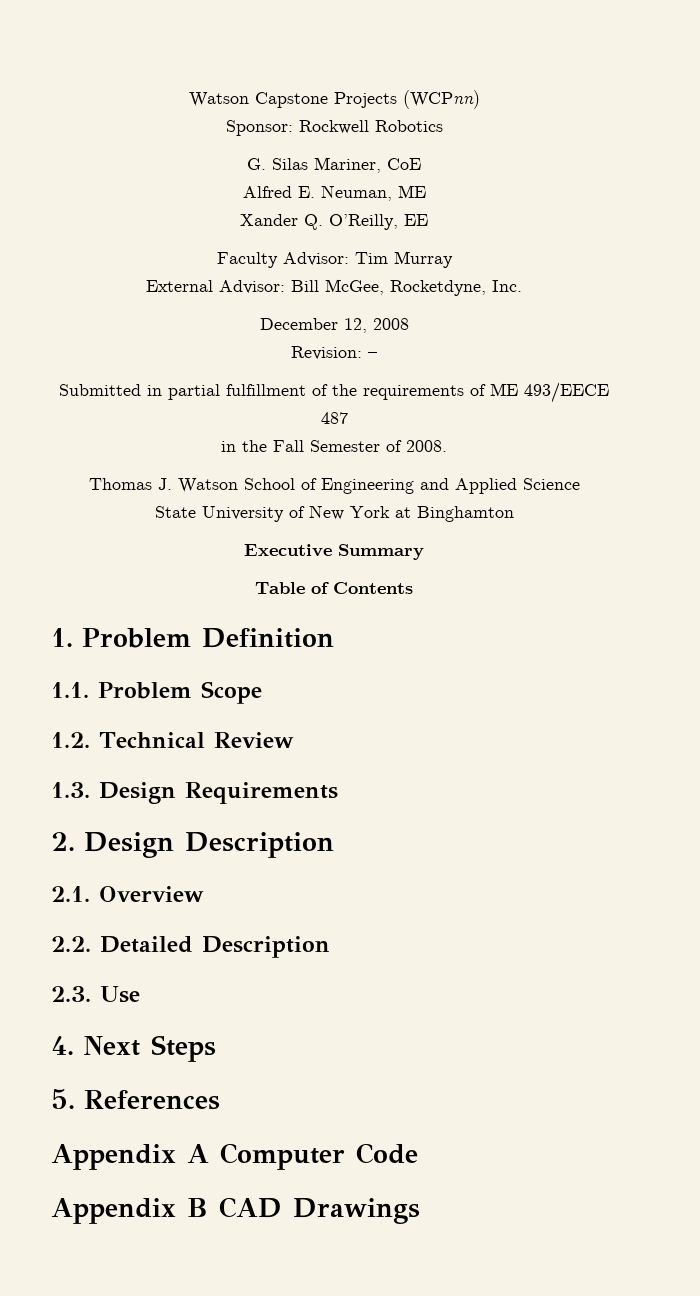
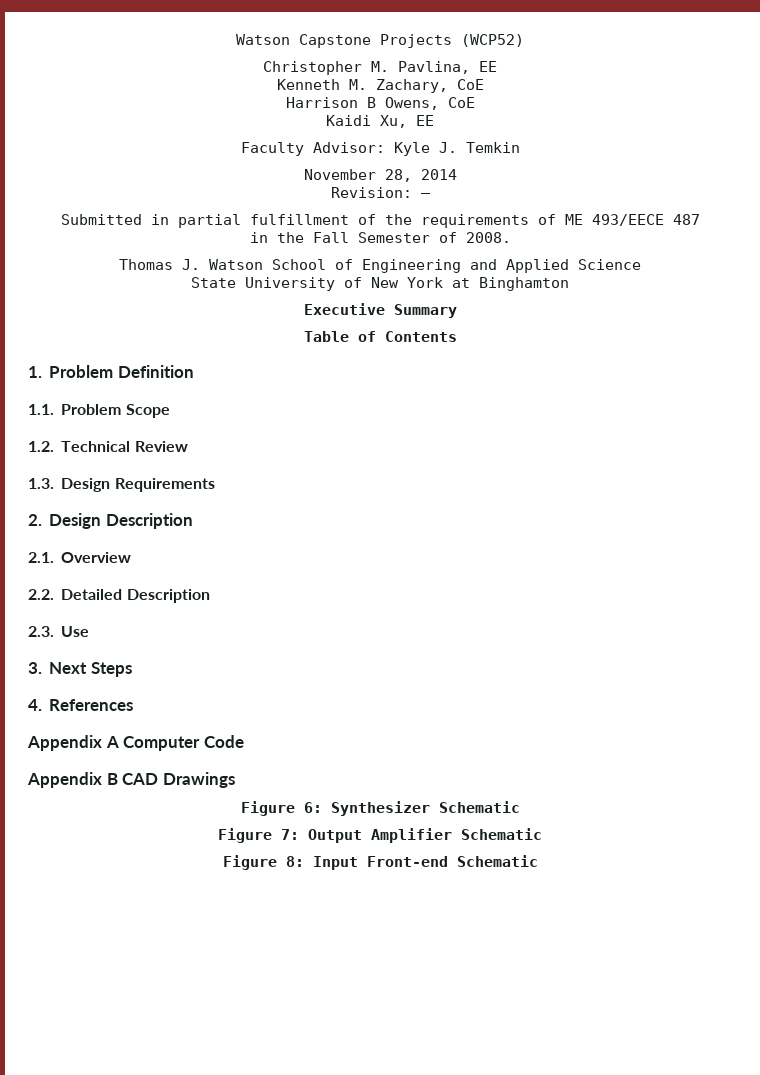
[402,90,480,109] [225,120,443,136] [247,157,421,173] [242,185,426,201] [240,214,428,230] [216,251,453,268] [146,279,522,296] [259,318,409,333] (WCPnn) // Sponsor: Rockwell Robotics // G. Silas Mariner, CoE // Alfred E. Neuman, ME // Xander Q. O’Reilly, EE // Faculty Advisor: Tim Murray // External Advisor: Bill McGee, Rocketdyne, Inc. // December 12, 2008 -> [461,34,524,47] [263,61,497,75] [276,79,484,93] [285,97,475,110] [326,115,434,128] [240,142,520,156] [303,169,457,182] (WCP52) // Christopher M. Pavlina, EE // Kenneth M. Zachary, CoE // Harrison B Owens, CoE // Kaidi Xu, EE // Faculty Advisor: Kyle J. Temkin // November 28, 2014
[51,1036,74,1055] 4. -> [28,662,42,674] 3.
[51,1089,75,1109] 5. -> [28,699,42,711] 4.
(420, 1211) none -> [240,801,520,816] [218,828,542,843] [222,855,538,870] // Figure 6: Synthesizer Schematic // Figure 7: Output Amplifier Schematic // Figure 8: Input Front-end Schematic

